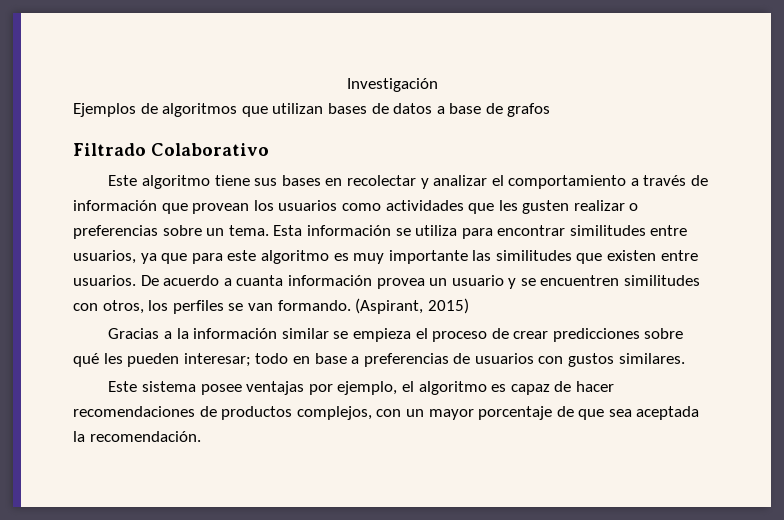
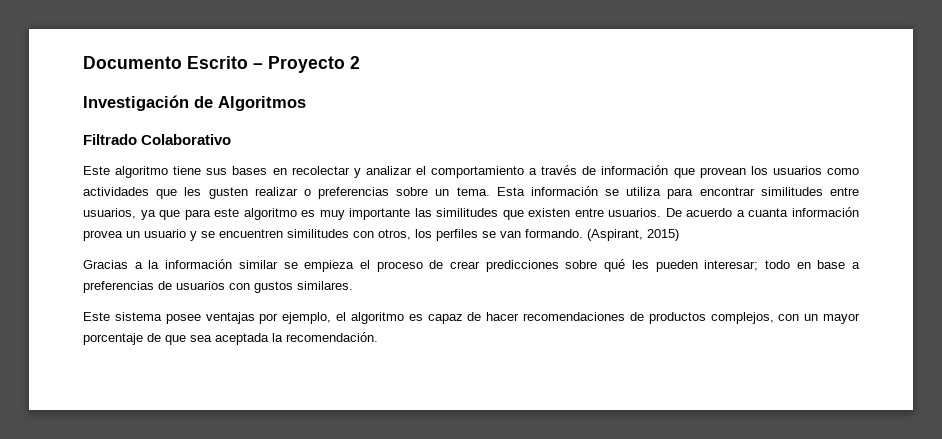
[346,78,438,92] [73,103,551,117] Investigación // Ejemplos de algoritmos que utilizan bases de datos a base de grafos -> [83,56,360,73] [83,95,306,111] Documento Escrito – Proyecto 2 // Investigación de Algoritmos

